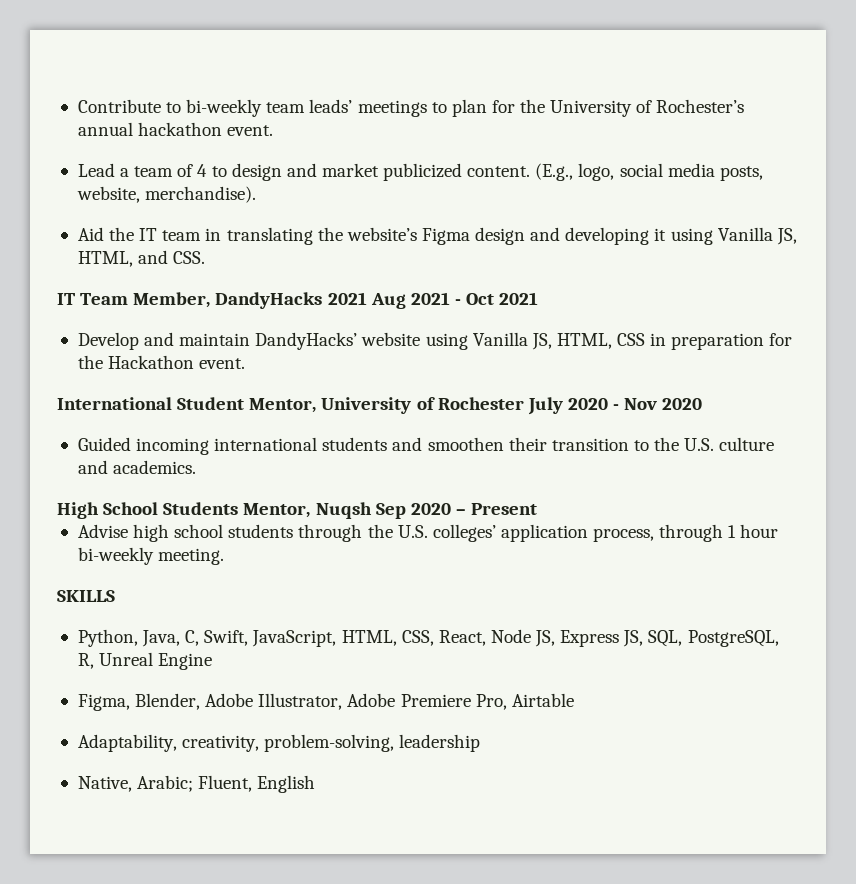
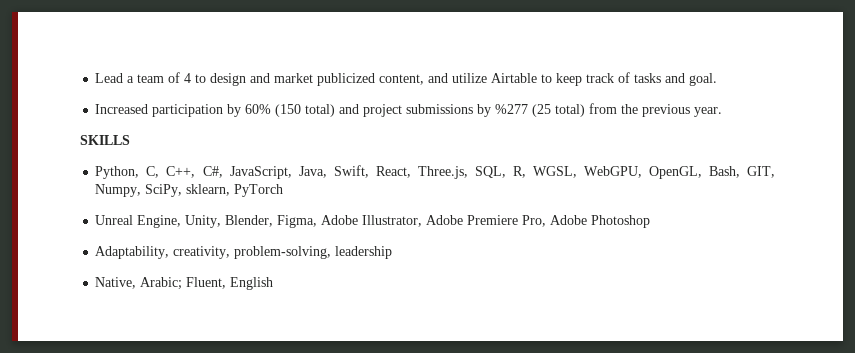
[77,99,745,117] [77,122,274,136] Contribute to bi-weekly team leads’ meetings to plan for the University of Rochester’s annual hackathon event. // -> (95, 78) none
[467,163,763,181] [76,186,257,203] [77,227,797,245] [77,250,206,267] [57,292,539,309] [77,332,793,350] [77,355,246,369] [57,397,703,415] [77,437,775,455] [77,460,197,474] [57,502,538,519] [77,524,779,542] [77,547,225,565] [57,590,115,602] [77,629,779,647] [77,652,213,670] [77,693,201,711] content. (E.g., logo, social media posts, website, merchandise). // Aid the IT team in translating the website’s Figma design and developing it using Vanilla JS, HTML, and CSS. // IT Team Member, DandyHacks 2021 Aug 2021 - Oct 2021 // Develop and maintain DandyHacks’ website using Vanilla JS, HTML, CSS in preparation for the Hackathon event. // International Student Mentor, University of Rochester July 2020 - Nov 2020 // Guided incoming international students and smoothen their transition to the U.S. culture and academics. // High School Students Mentor, Nuqsh Sep 2020 – Present // Advise high school students through the U.S. colleges’ application process, through 1 hour bi-weekly meeting. // SKILLS // Python, Java, C, Swift, JavaScript, HTML, CSS, React, Node JS, Express JS, SQL, PostgreSQL, R, Unreal Engine // Figma, Blender, -> [379,72,718,86] [95,103,723,117] [80,135,130,145] [95,165,775,179] [95,184,284,197] [95,215,318,228] content, and utilize Airtable to keep track of tasks and goal. // Increased participation by 60% (150 total) and project submissions by %277 (25 total) from the previous year. // SKILLS // Python, C, C++, C#, JavaScript, Java, Swift, React, Three.js, SQL, R, WGSL, WebGPU, OpenGL, Bash, GIT, Numpy, SciPy, sklearn, PyTorch // Unreal Engine, Unity, Blender, Figma,
[511,693,574,707] Airtable -> [550,215,651,228] Adobe Photoshop

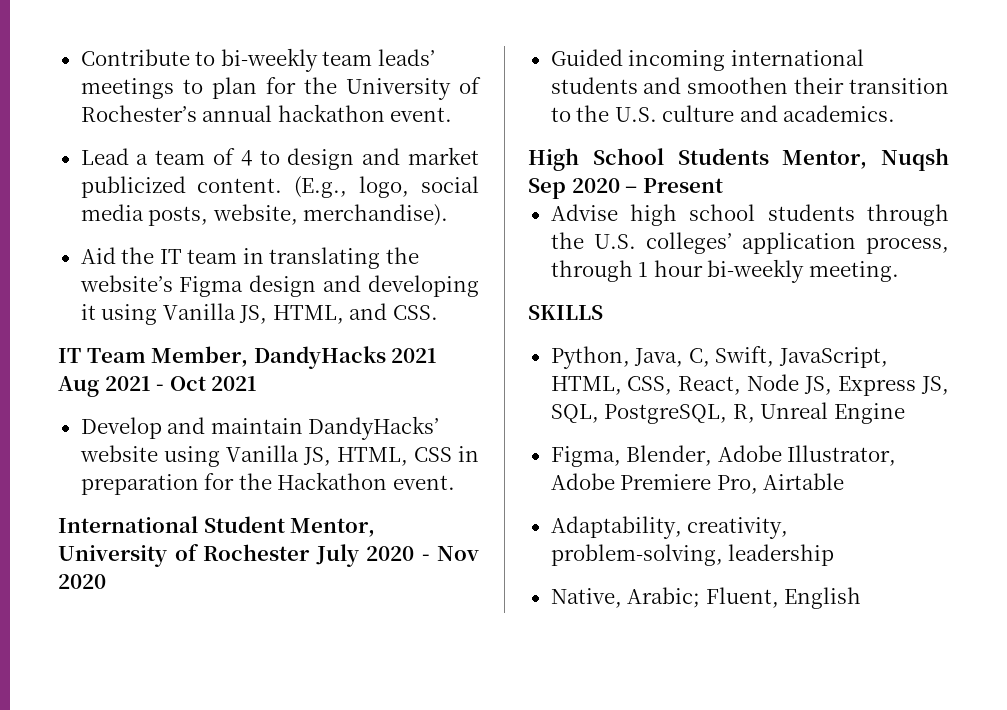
(95, 78) none -> [80,48,435,72] [80,77,481,100] [80,104,453,122] Contribute to bi-weekly team leads’ meetings to plan for the University of Rochester’s annual hackathon event. //
[379,72,718,86] [95,103,723,117] [80,135,130,145] [95,165,775,179] [95,184,284,197] [95,215,318,228] content, and utilize Airtable to keep track of tasks and goal. // Increased participation by 60% (150 total) and project submissions by %277 (25 total) from the previous year. // SKILLS // Python, C, C++, C#, JavaScript, Java, Swift, React, Three.js, SQL, R, WGSL, WebGPU, OpenGL, Bash, GIT, Numpy, SciPy, sklearn, PyTorch // Unreal Engine, Unity, Blender, Figma, -> [197,176,479,198] [80,204,449,226] [80,247,419,269] [79,275,479,297] [80,303,438,325] [58,346,438,369] [58,376,258,397] [80,416,440,440] [79,445,479,467] [80,472,455,495] [58,516,376,537] [58,544,479,567] [58,574,106,589] [550,49,864,71] [550,77,949,94] [550,105,896,122] [528,148,949,171] [528,178,723,199] [550,204,949,226] [550,232,949,254] [550,259,899,283] [528,305,603,320] [550,346,888,369] [550,374,949,396] [550,402,905,424] [550,445,713,467] content. (E.g., logo, social media posts, website, merchandise). // Aid the IT team in translating the website’s Figma design and developing it using Vanilla JS, HTML, and CSS. // IT Team Member, DandyHacks 2021 Aug 2021 - Oct 2021 // Develop and maintain DandyHacks’ website using Vanilla JS, HTML, CSS in preparation for the Hackathon event. // International Student Mentor, University of Rochester July 2020 - Nov 2020 // Guided incoming international students and smoothen their transition to the U.S. culture and academics. // High School Students Mentor, Nuqsh Sep 2020 – Present // Advise high school students through the U.S. colleges’ application process, through 1 hour bi-weekly meeting. // SKILLS // Python, Java, C, Swift, JavaScript, HTML, CSS, React, Node JS, Express JS, SQL, PostgreSQL, R, Unreal Engine // Figma, Blender,
[550,215,651,228] Adobe Photoshop -> [763,473,845,490] Airtable

